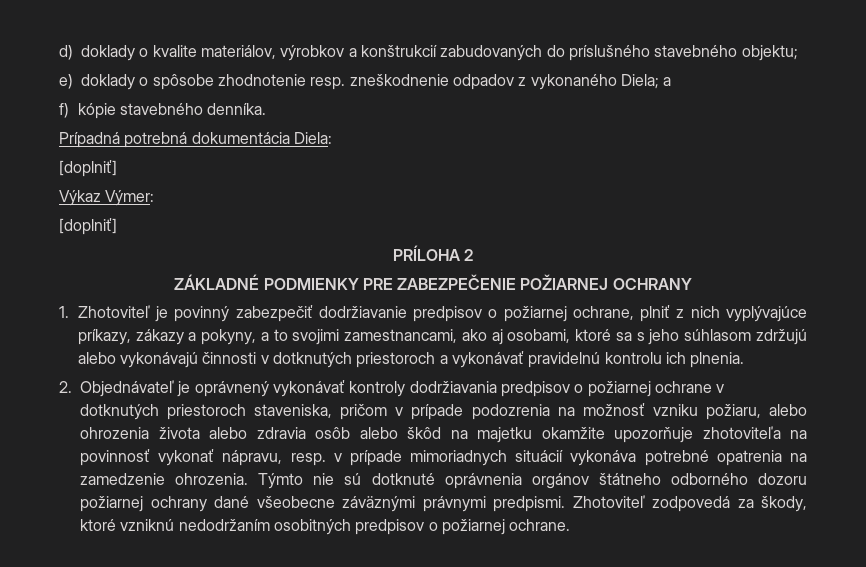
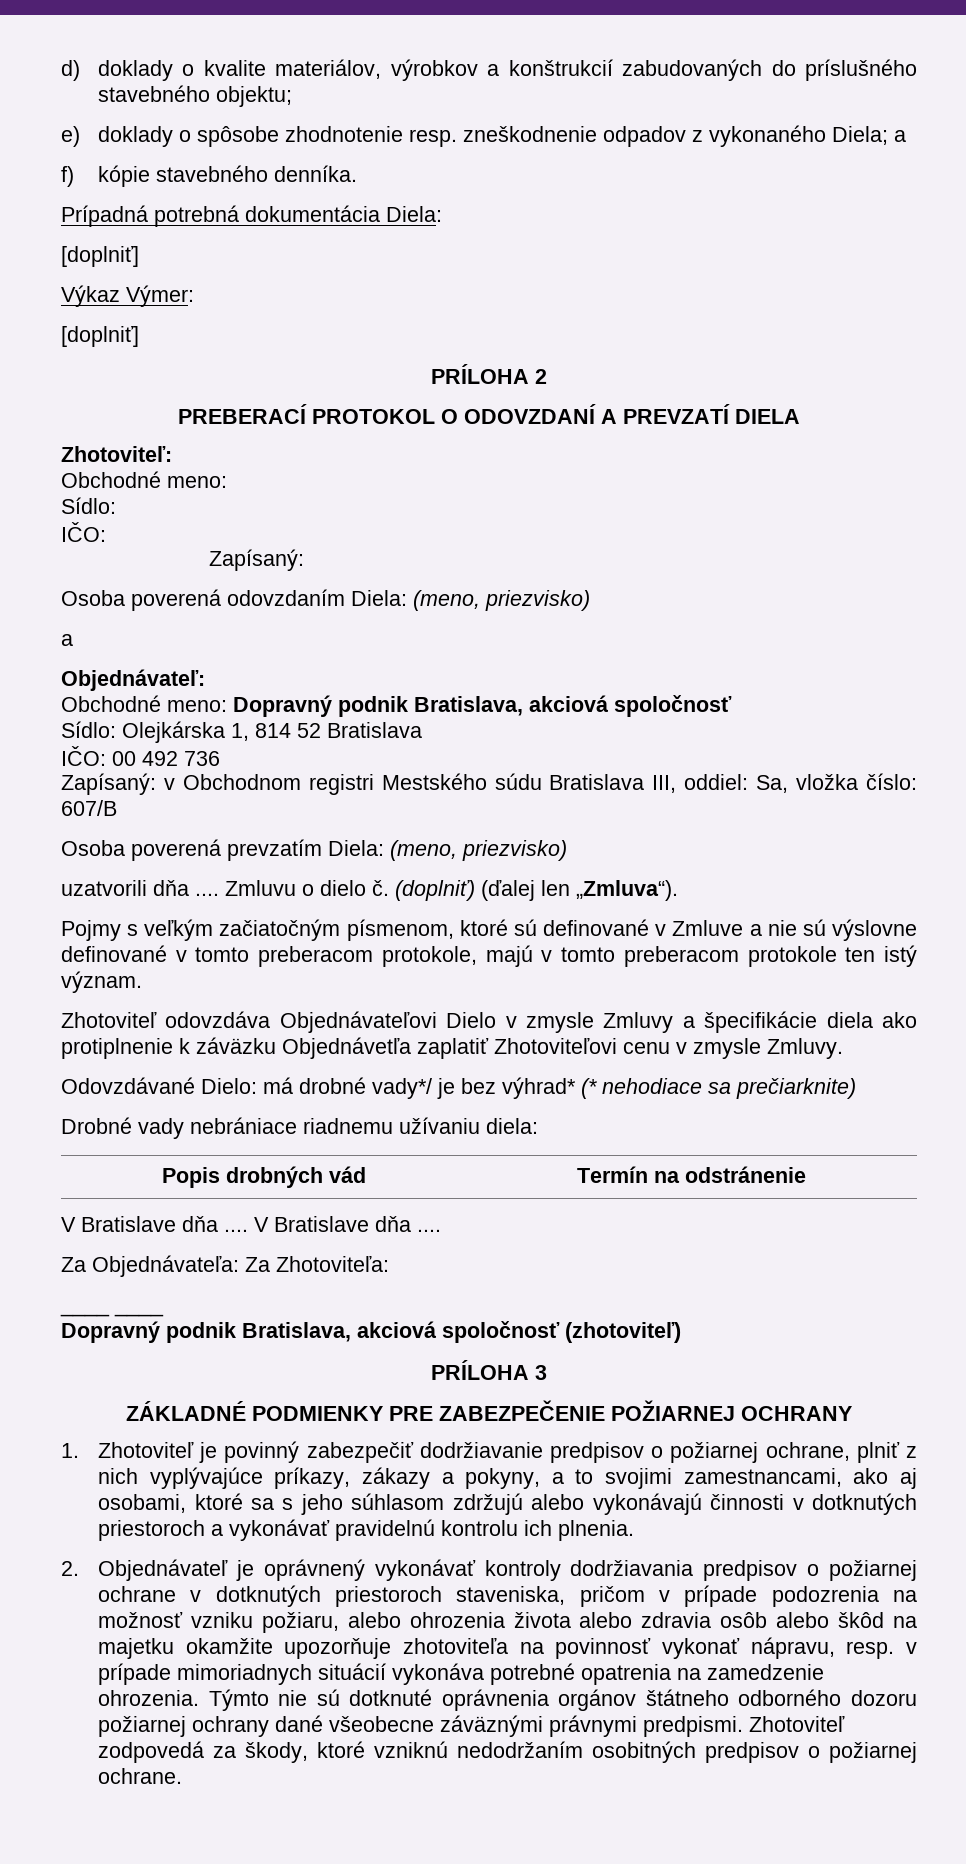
(474, 255) none -> [178,404,800,424] [61,446,172,462] [61,471,227,488] [61,497,116,514] [61,522,106,542] [209,549,305,571] [61,589,590,611] [61,634,73,646] [61,669,205,691] [61,695,732,717] [61,721,422,743] [61,746,220,766] [61,773,917,795] [61,800,117,816] [61,839,567,861] [61,880,678,901] [61,919,918,941] [61,945,918,967] [61,971,142,993] [61,1011,917,1033] [61,1037,843,1059] [61,1077,856,1099] [61,1117,538,1139] [162,1166,366,1188] [577,1166,806,1183] [61,1216,441,1232] [61,1255,389,1277] [60,1312,164,1317] [61,1321,681,1343] [431,1360,547,1380] // PREBERACÍ PROTOKOL O ODOVZDANÍ A PREVZATÍ DIELA // Zhotoviteľ: // Obchodné meno: // Sídlo: // IČO: // Zapísaný: // Osoba poverená odovzdaním Diela: (meno, priezvisko) // a // Objednávateľ: // Obchodné meno: Dopravný podnik Bratislava, akciová spoločnosť // Sídlo: Olejkárska 1, 814 52 Bratislava // IČO: 00 492 736 // Zapísaný: v Obchodnom registri Mestského súdu Bratislava III, oddiel: Sa, vložka číslo: 607/B // Osoba poverená prevzatím Diela: (meno, priezvisko) // uzatvorili dňa .... Zmluvu o dielo č. (doplniť) (ďalej len „Zmluva“). // Pojmy s veľkým začiatočným písmenom, ktoré sú definované v Zmluve a nie sú výslovne definované v tomto preberacom protokole, majú v tomto preberacom protokole ten istý význam. // Zhotoviteľ odovzdáva Objednávateľovi Dielo v zmysle Zmluvy a špecifikácie diela ako protiplnenie k záväzku Objednávetľa zaplatiť Zhotoviteľovi cenu v zmysle Zmluvy. // Odovzdávané Dielo: má drobné vady*/ je bez výhrad* (* nehodiace sa prečiarknite) // Drobné vady nebrániace riadnemu užívaniu diela: // Popis drobných vád | Termín na odstránenie // V Bratislave dňa .... V Bratislave dňa .... // Za Objednávateľa: Za Zhotoviteľa: // ____ ____ // Dopravný podnik Bratislava, akciová spoločnosť (zhotoviteľ) // PRÍLOHA 3

